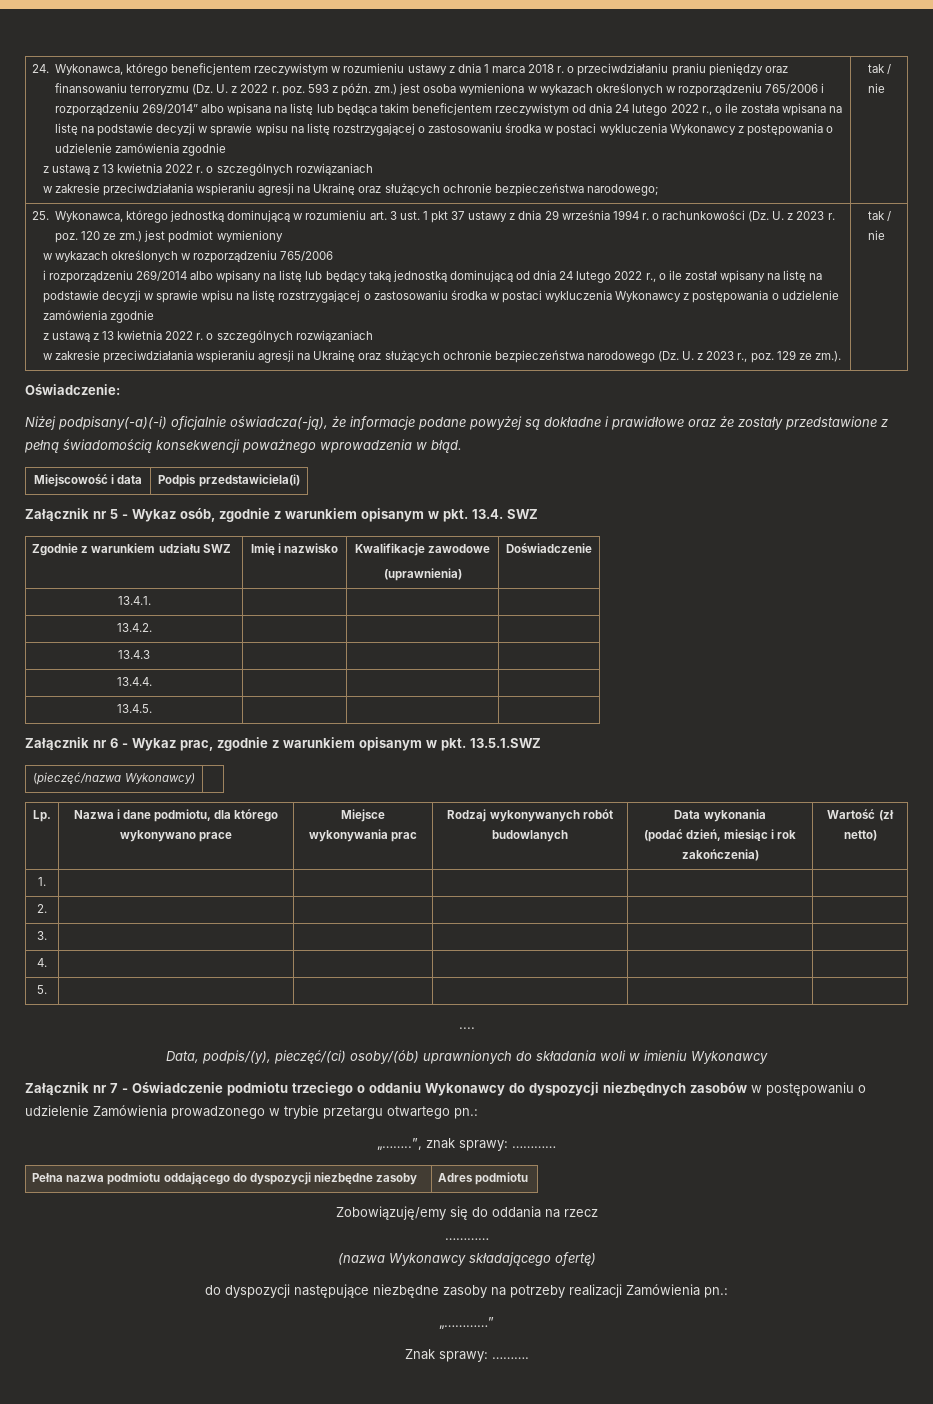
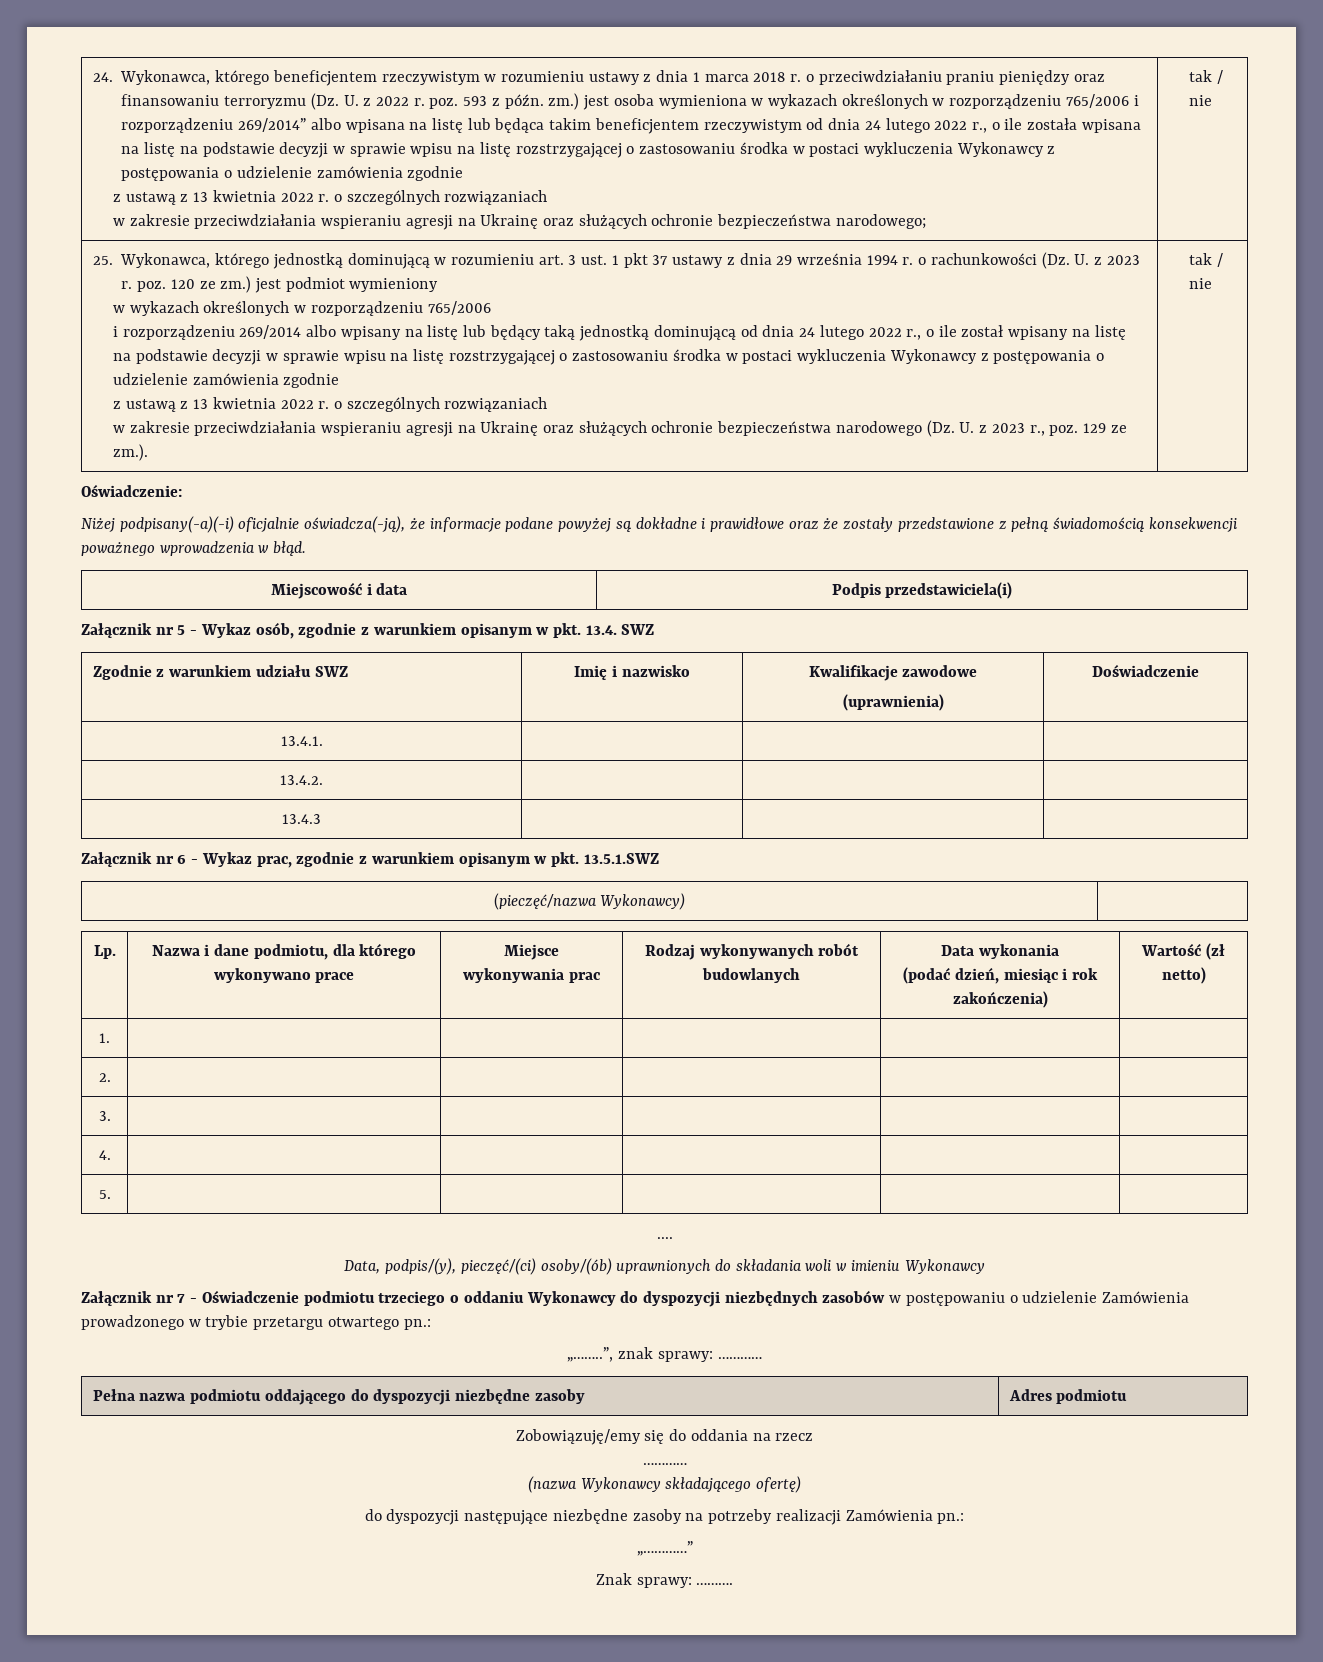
[116,677,152,686] [116,704,152,713] // 13.4.4. | | | // 13.4.5. | | | -> (321, 819) none

